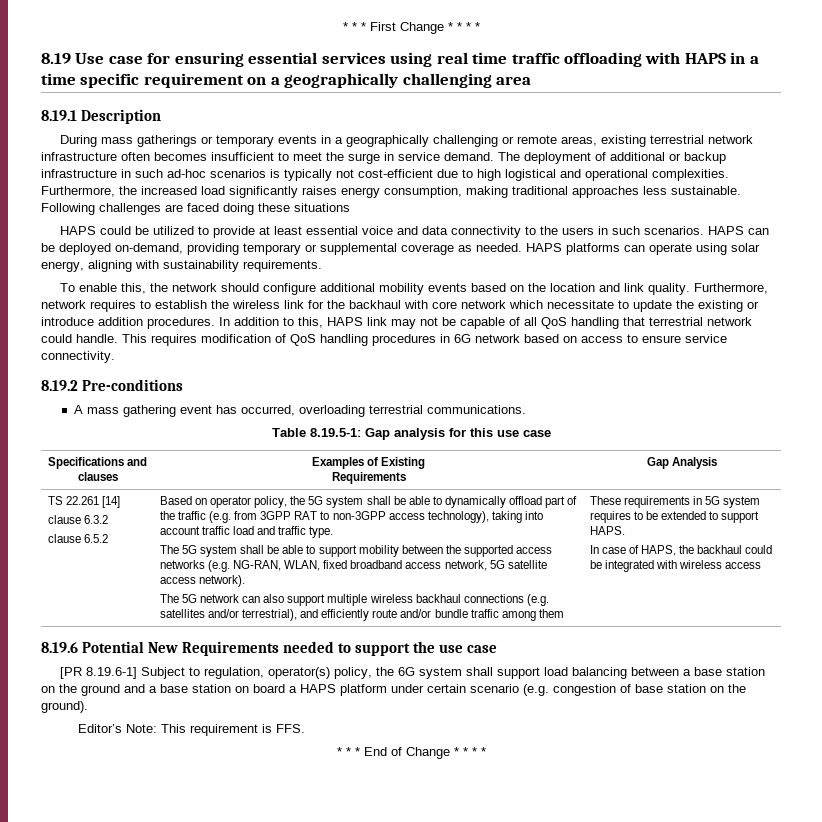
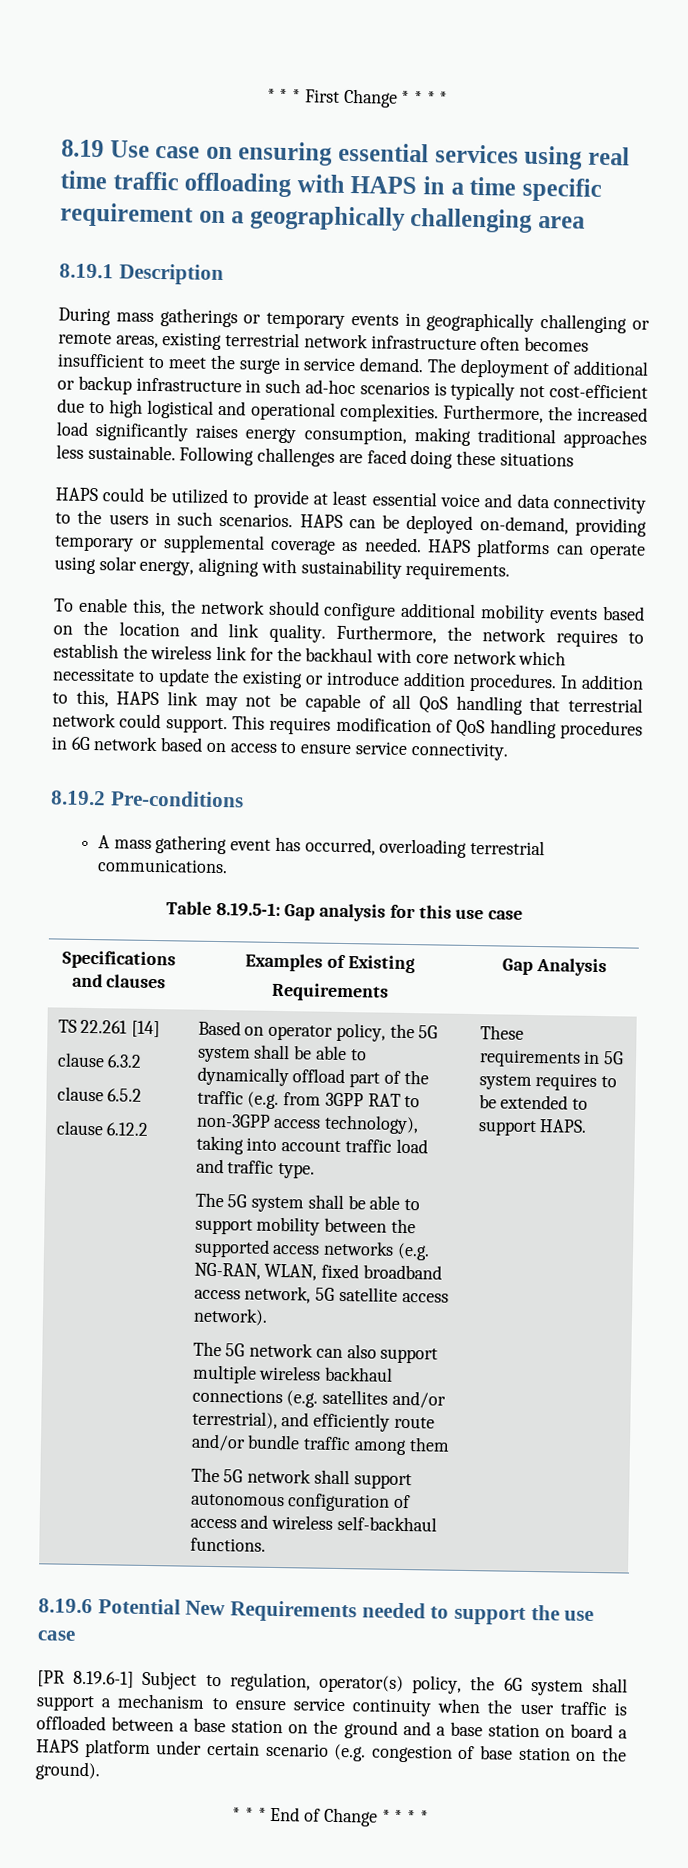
[147,53,171,64] for -> [205,146,233,160] on
[335,137,344,144] a -> (421, 319) none
(769, 288) none -> [447,626,473,641] the
[76,334,118,343] handle. -> [165,717,228,734] support.
(108, 538) none -> [55,1120,150,1136] // clause 6.12.2
(564, 613) none -> [190,1467,412,1490] [190,1493,412,1512] [189,1514,437,1532] [189,1537,266,1552] // The 5G network shall support autonomous configuration of access and wireless self-backhaul functions.
[589,545,773,556] [589,560,762,572] // In case of HAPS, the backhaul could be integrated with wireless access -> (588, 1126) none
[544,667,628,679] load balancing -> [101,1693,627,1717] [36,1715,106,1731] a mechanism to ensure service continuity when the user traffic is offloaded
[78,724,306,736] // Editor’s Note: This requirement is FFS. -> (100, 1771) none

